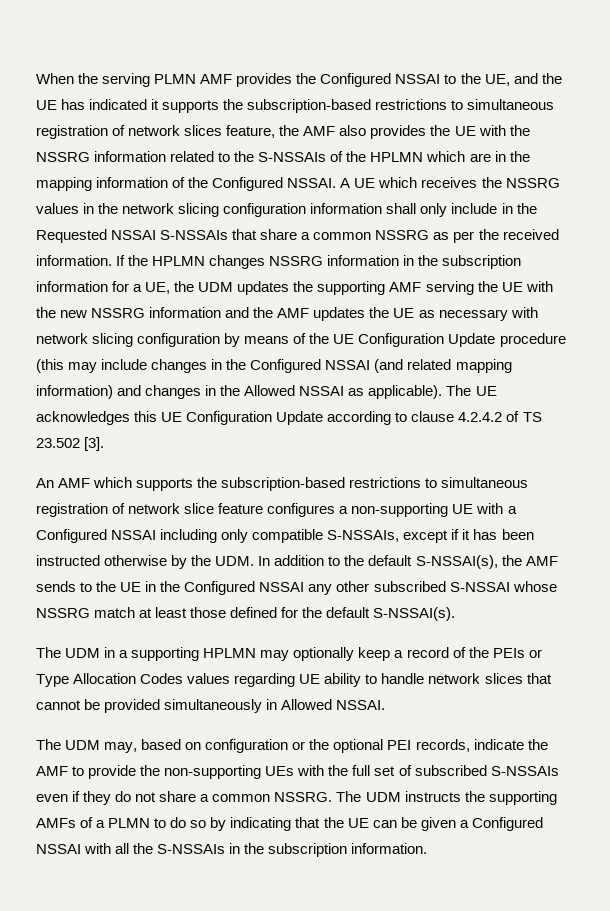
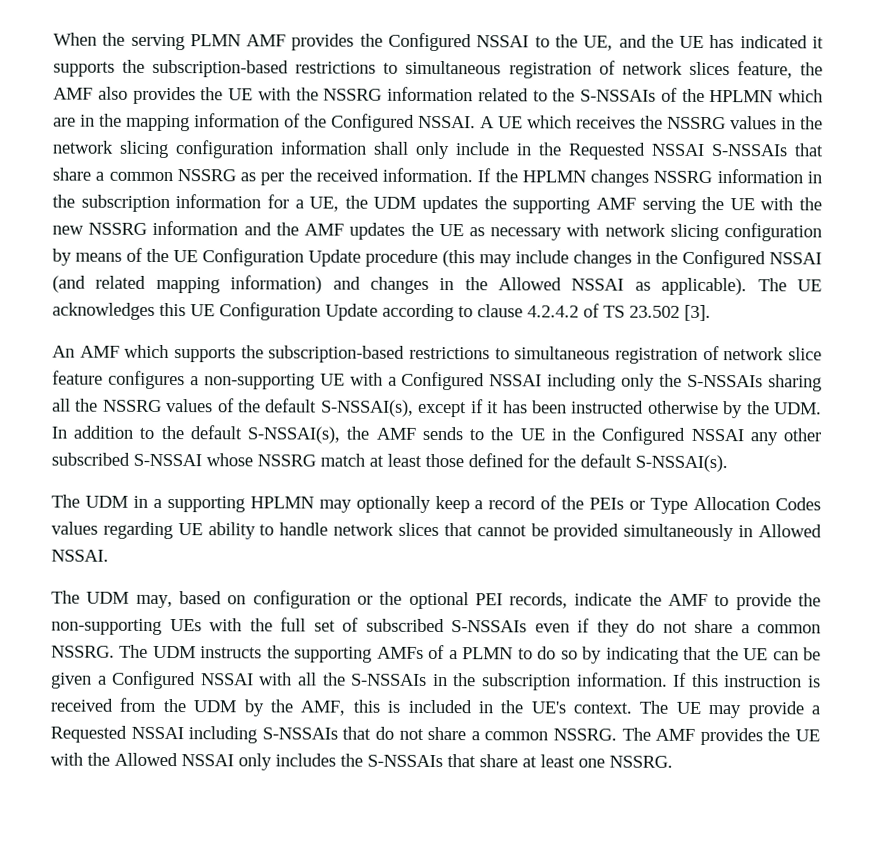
[252,529,400,543] compatible S-NSSAIs, -> [659,373,822,392] [52,398,414,417] the S-NSSAIs sharing all the NSSRG values of the default S-NSSAI(s),
(428, 848) none -> [673,672,822,688] [50,697,821,719] [50,725,821,746] [50,752,673,771] If this instruction is received from the UDM by the AMF, this is included in the UE's context. The UE may provide a Requested NSSAI including S-NSSAIs that do not share a common NSSRG. The AMF provides the UE with the Allowed NSSAI only includes the S-NSSAIs that share at least one NSSRG.

